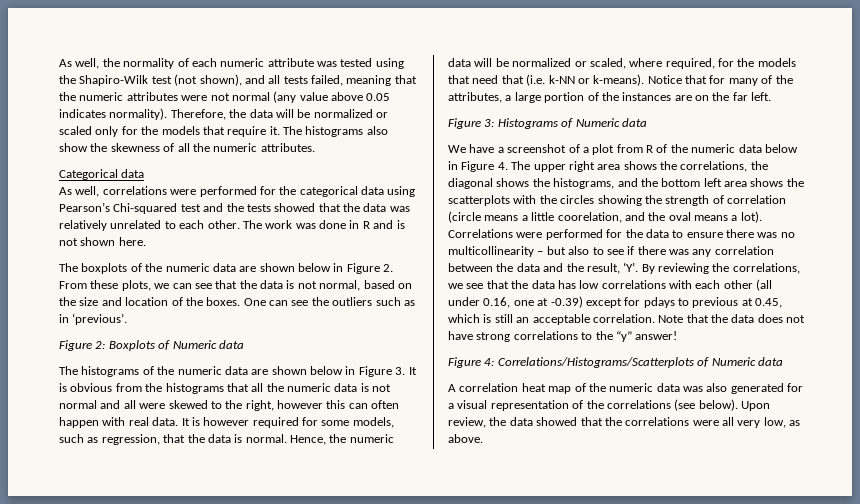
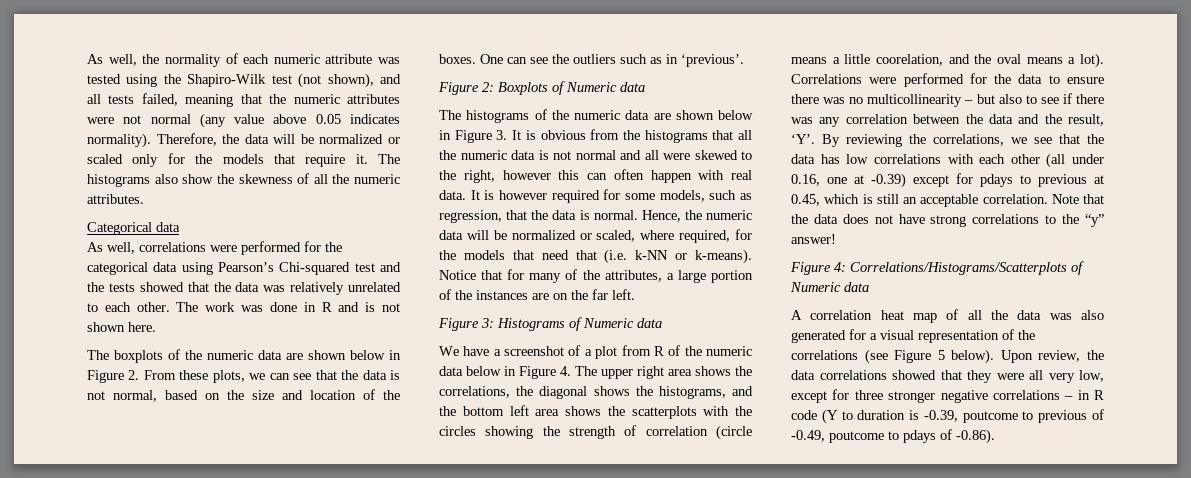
[588,383,654,392] the numeric -> [967,310,1008,320] all the
(696, 405) none -> [894,350,945,363] Figure 5
[536,417,690,426] showed that the correlations -> [819,370,992,383] correlations showed that they
[789,420,801,426] [448,434,483,443] as above. -> [791,389,1104,403] [791,409,1104,424] [791,429,995,444] except for three stronger negative correlations – in R code (Y to duration is -0.39, poutcome to previous of -0.49, poutcome to pdays of -0.86).

